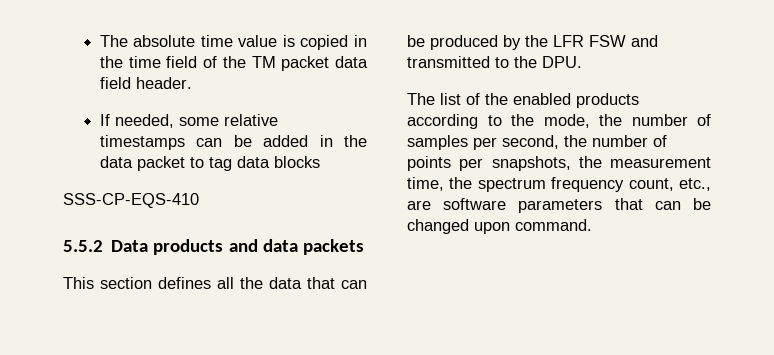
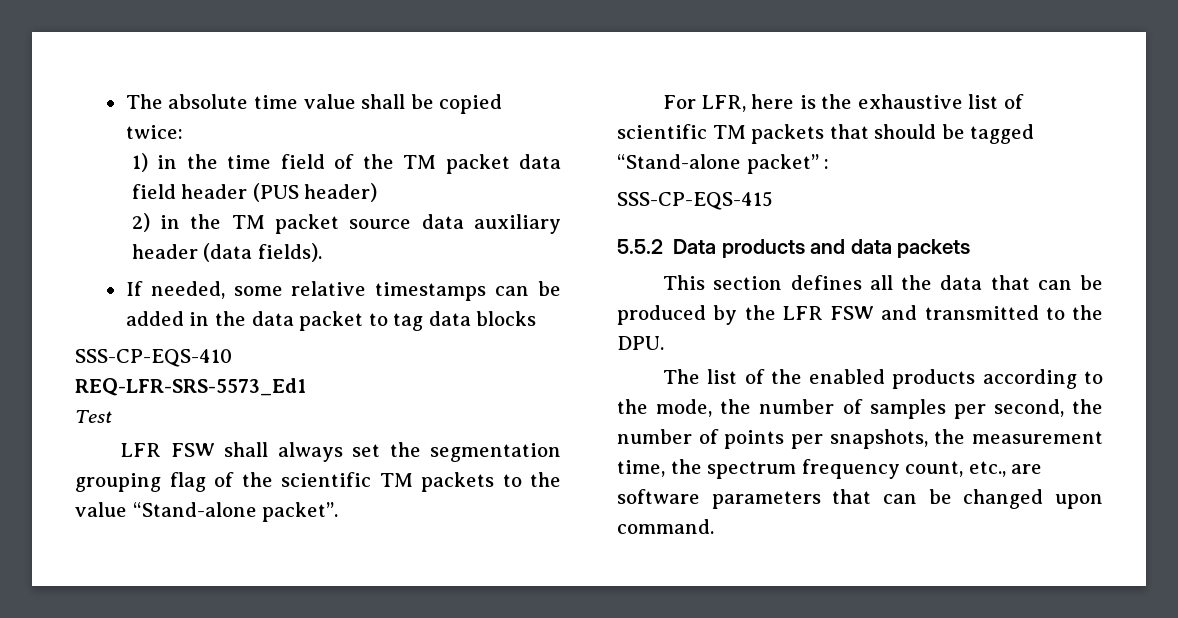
[282,35,349,50] is copied -> [361,94,503,114] [125,125,183,139] [131,153,148,172] shall be copied twice: // 1)
[135,77,192,89] header. -> [181,183,378,202] [131,213,561,234] [131,243,322,262] header (PUS header) // 2) in the TM packet source data auxiliary header (data fields).
(199, 200) none -> [75,378,306,396] [75,410,112,423] [121,442,561,462] [75,472,561,492] [75,502,339,522] [663,94,1024,112] [617,124,1035,144] [617,154,830,174] [617,191,773,210] // REQ-LFR-SRS-5573_Ed1 // Test // LFR FSW shall always set the segmentation grouping flag of the scientific TM packets to the value “Stand-alone packet”. // For LFR, here is the exhaustive list of scientific TM packets that should be tagged “Stand-alone packet” : // SSS-CP-EQS-415

